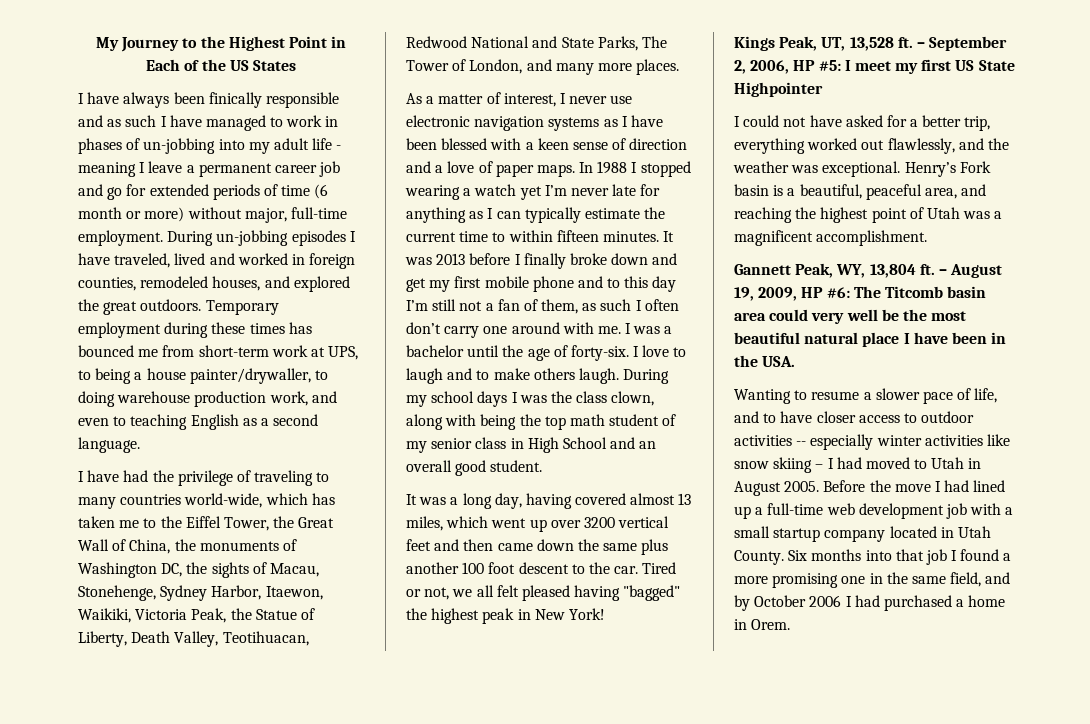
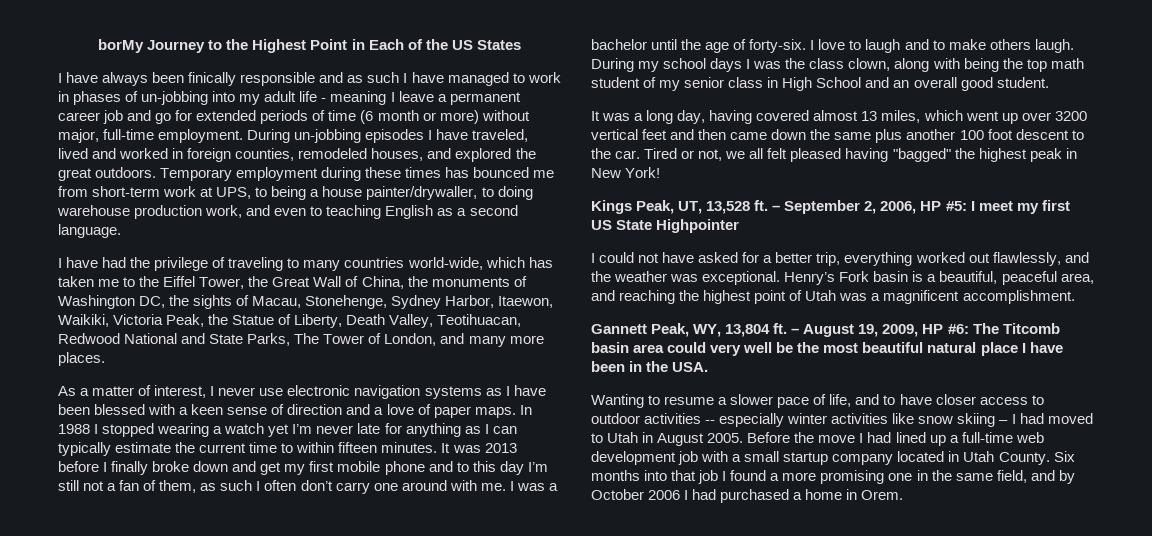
[95,37,119,51] My -> [98,39,145,53] borMy

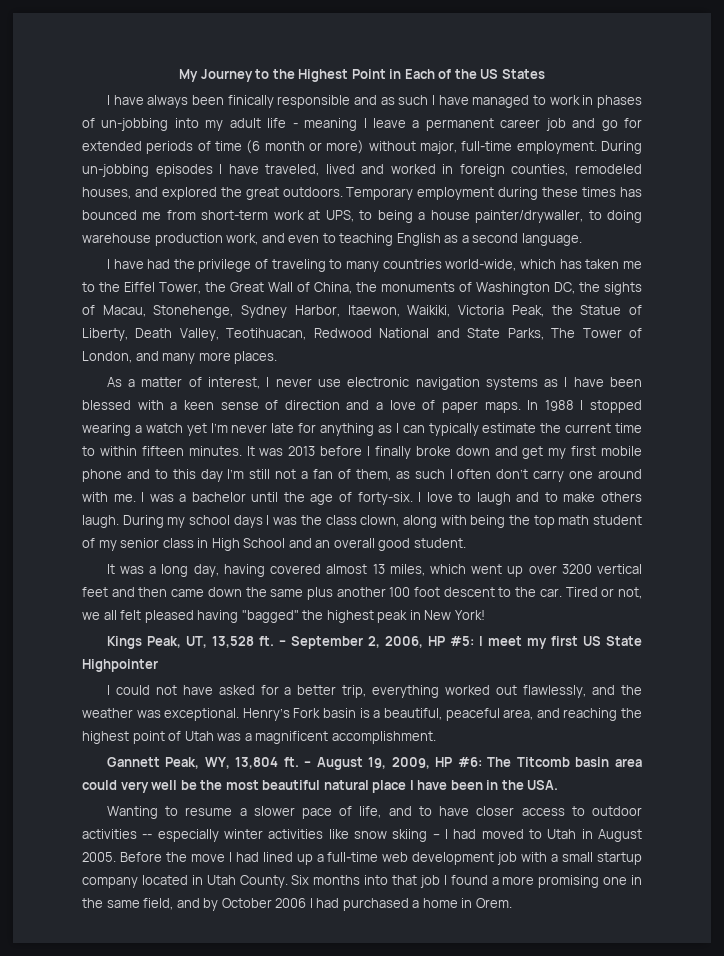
[98,39,145,53] borMy -> [179,69,199,82] My

